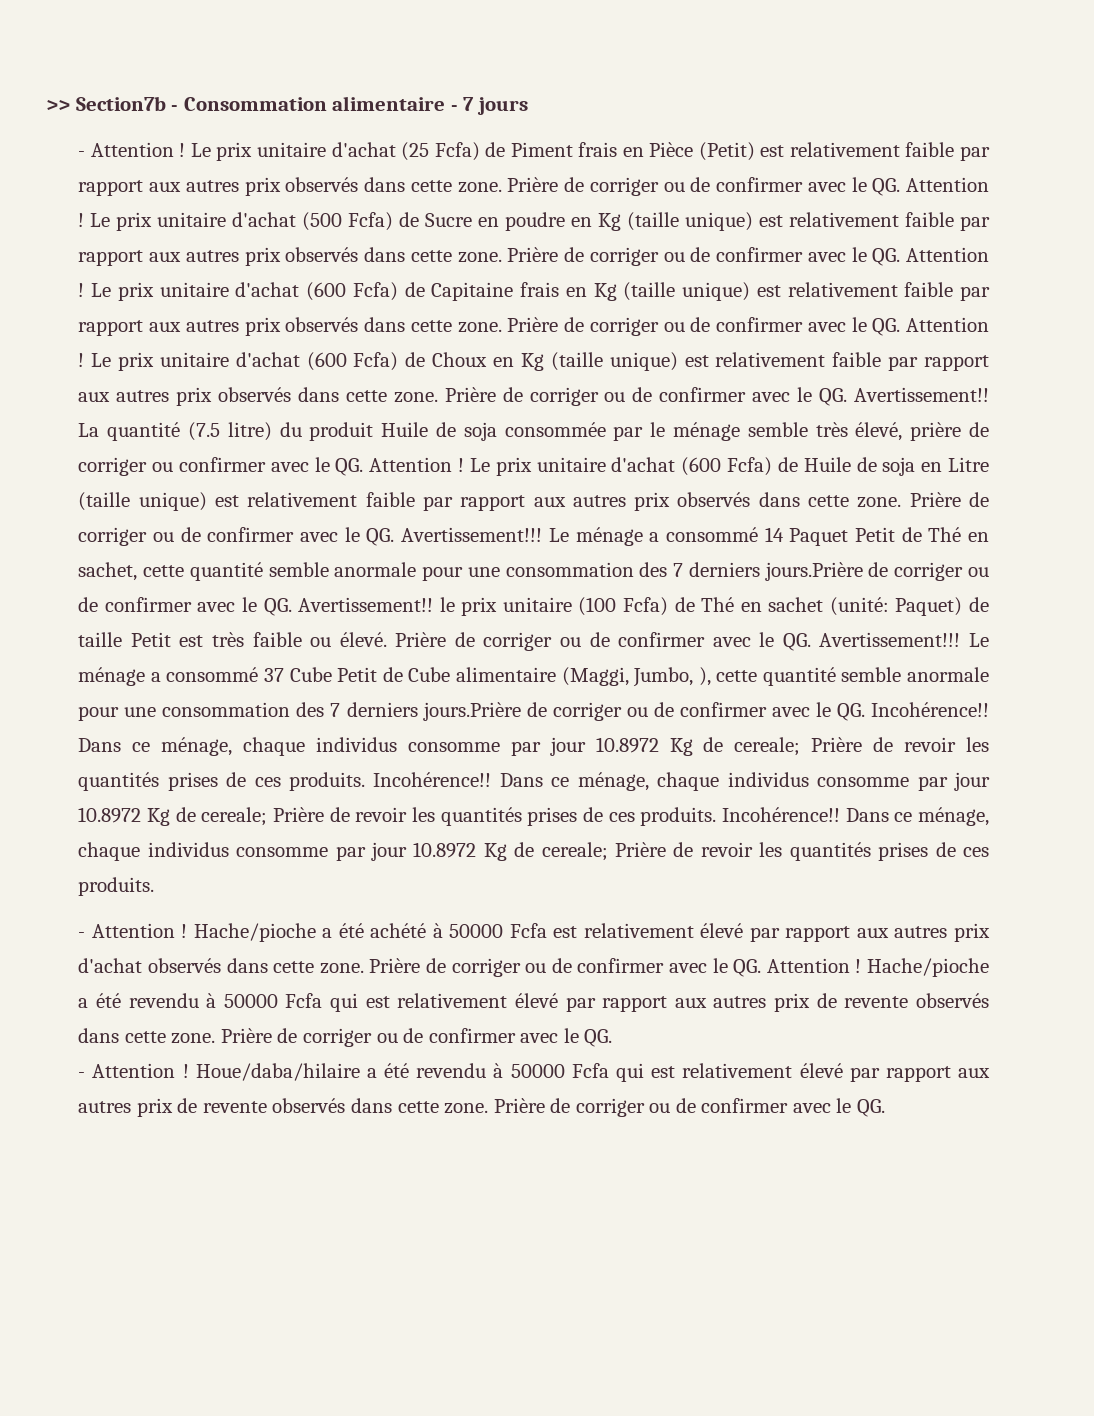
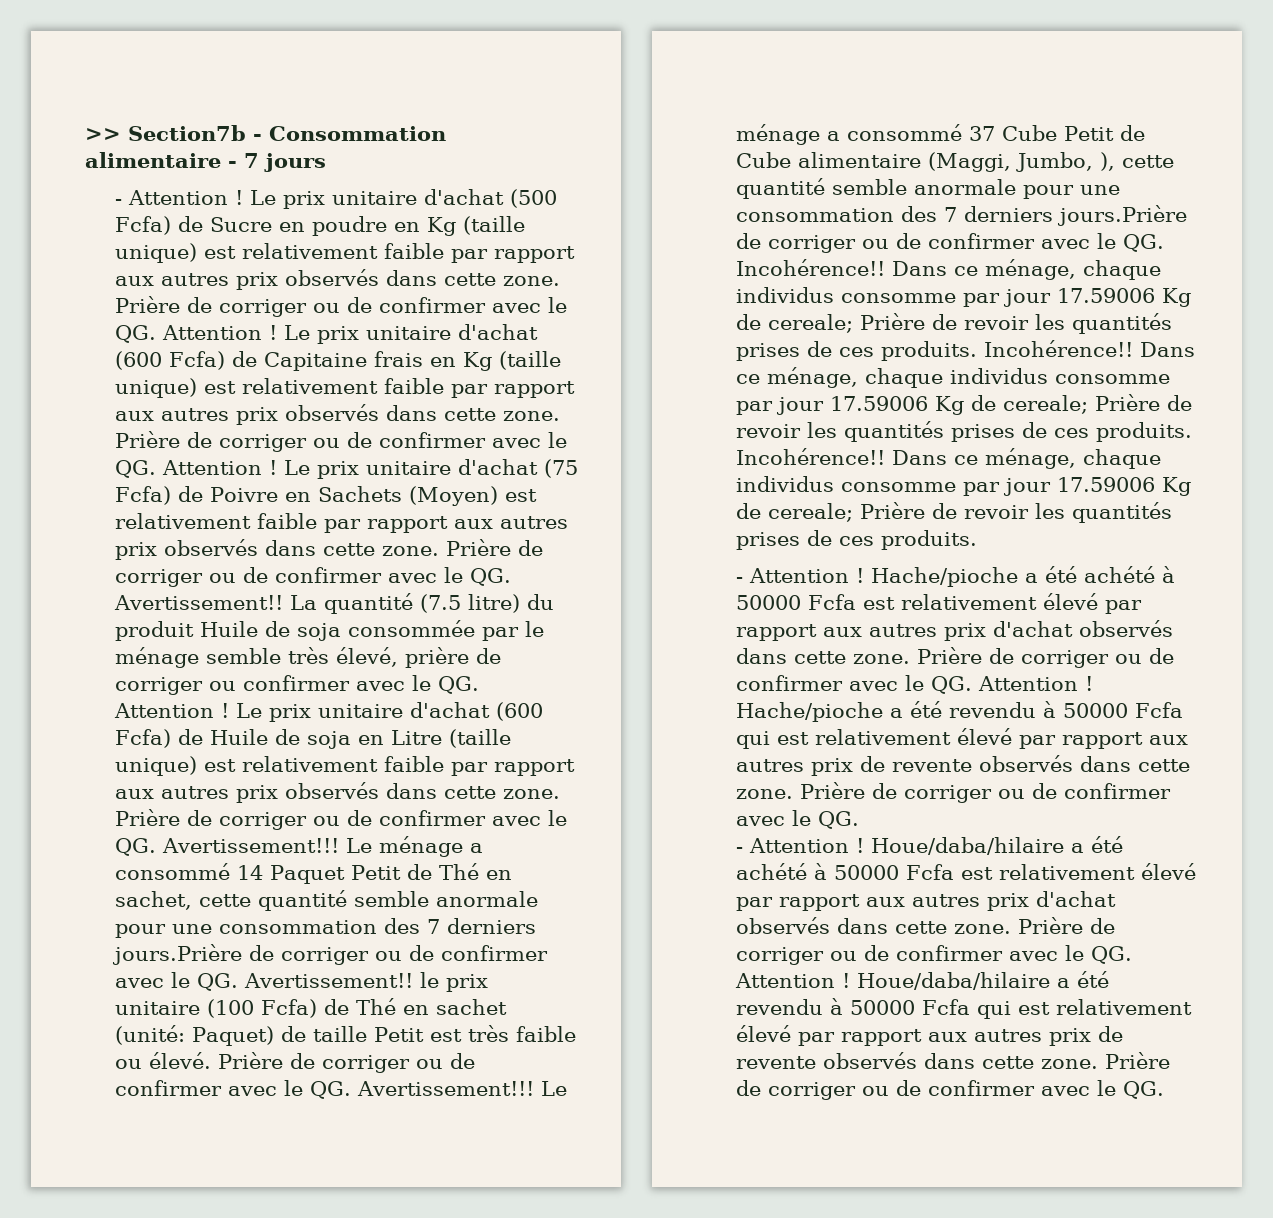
[401,142,990,161] [78,177,989,196] [78,212,297,231] (25 Fcfa) de Piment frais en Pièce (Petit) est relativement faible par rapport aux autres prix observés dans cette zone. Prière de corriger ou de confirmer avec le QG. Attention ! Le prix unitaire d'achat -> (504, 197) none
[306,352,678,371] (600 Fcfa) de Choux en Kg (taille unique) -> [543,459,578,478] [114,486,498,506] (75 Fcfa) de Poivre en Sachets (Moyen)
[595,737,659,753] 10.8972 -> [1056,288,1155,303] 17.59006
[78,807,142,823] 10.8972 -> [829,396,928,411] 17.59006
[413,842,477,858] 10.8972 -> [1056,477,1155,492] 17.59006
(410, 1070) none -> [735,863,1196,880] [735,891,1116,911] [735,917,1115,934] [735,945,1132,965] [734,971,1109,990] achété à 50000 Fcfa est relativement élevé par rapport aux autres prix d'achat observés dans cette zone. Prière de corriger ou de confirmer avec le QG. Attention ! Houe/daba/hilaire a été

